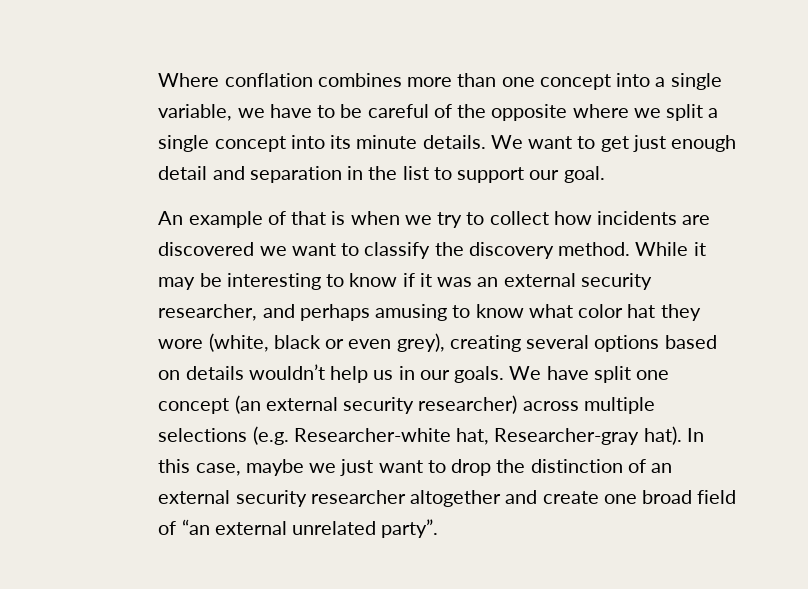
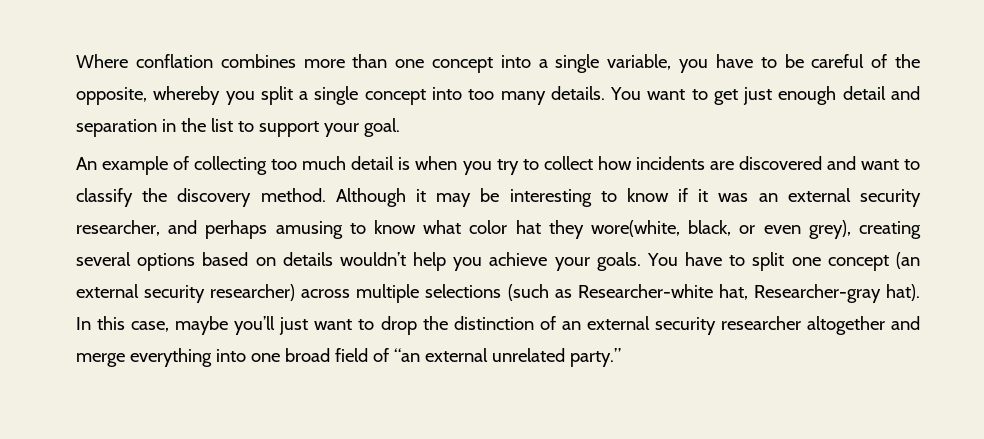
[237,108,265,118] we -> [679,59,709,73] you
[491,104,661,121] opposite where we -> [76,86,255,105] opposite, whereby you
[330,135,523,149] its minute details. We -> [468,86,642,105] too many details. You
[529,170,560,180] our -> [324,123,360,137] your
[291,211,327,225] that -> [194,156,395,175] collecting too much detail
[404,215,432,225] we -> [462,161,492,175] you
[259,246,287,256] we -> [826,156,856,170] and
[635,242,689,256] While -> [335,188,406,207] Although
[158,333,321,352] wore (white, black -> [591,220,732,237] wore(white, black,
[373,366,589,383] us in our goals. We have -> [453,252,746,271] you achieve your goals. You have to
[252,426,289,445] (e.g. -> [507,284,572,301] (such as
[309,463,337,473] we -> [234,316,276,335] you’ll
[542,491,599,504] create -> [76,348,247,367] merge everything into
[381,519,439,538] party”. -> [570,348,622,367] party.”

